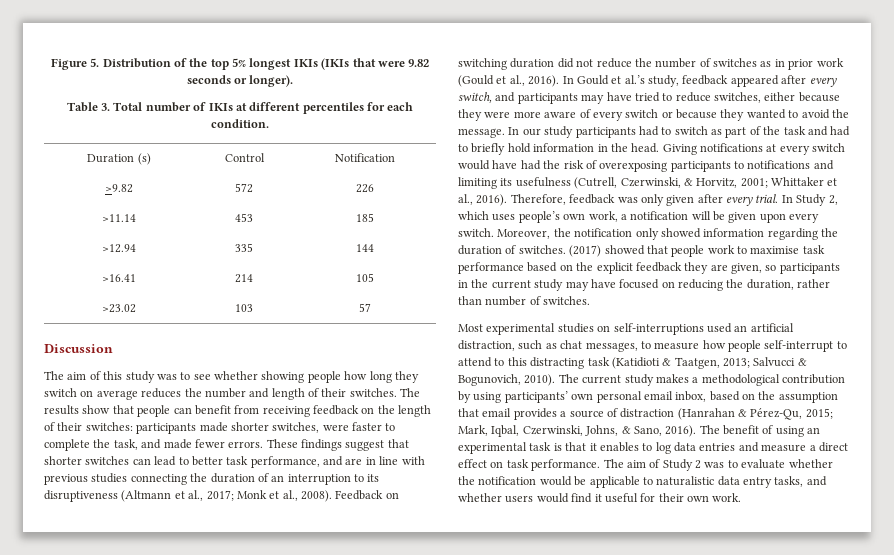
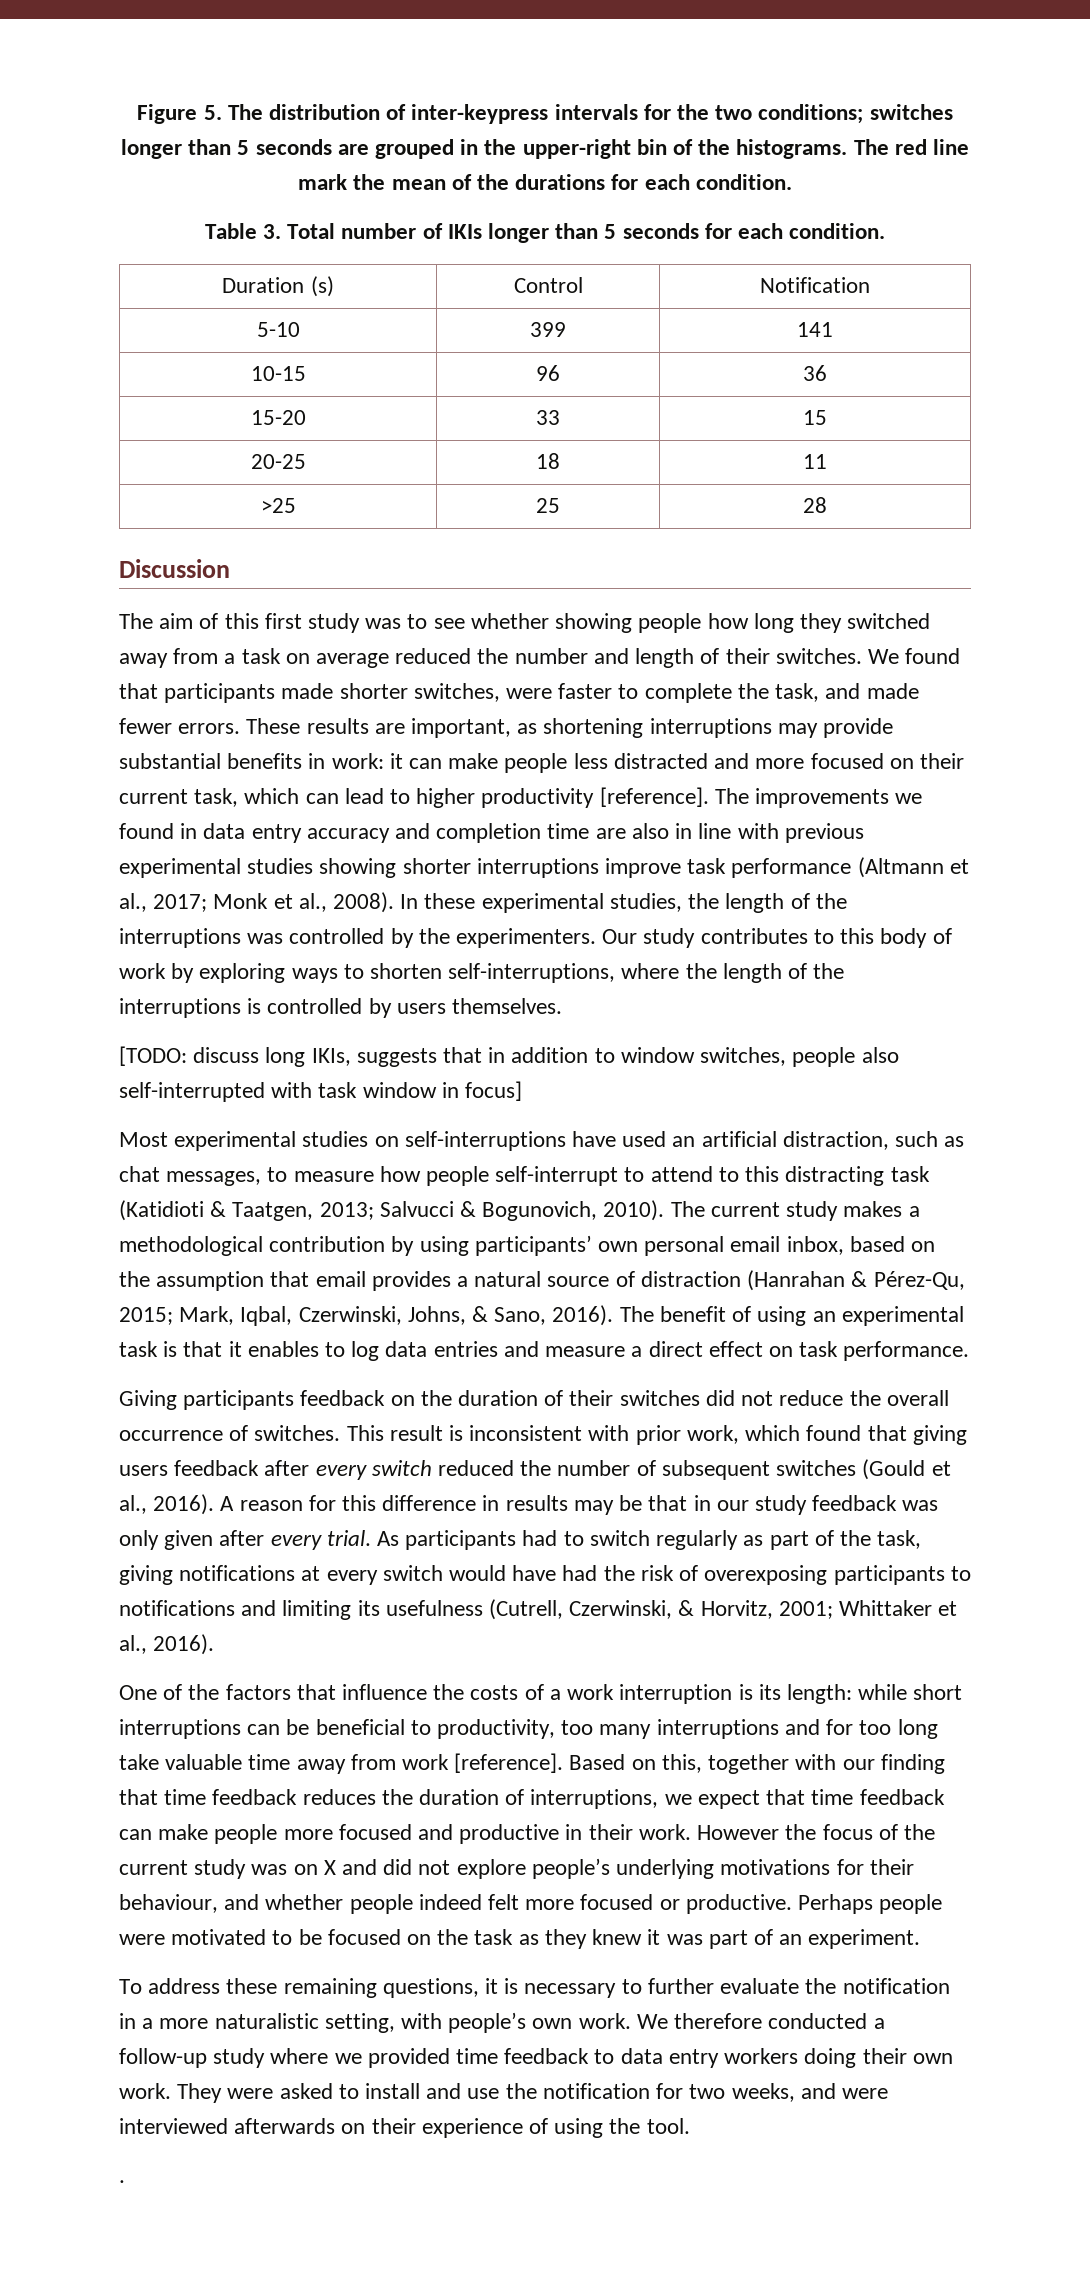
[102,58,430,70] [186,75,294,87] Distribution of the top 5% longest IKIs (IKIs that were 9.82 seconds or longer). -> [227,104,953,124] [120,139,970,159] [298,174,792,190] The distribution of inter-keypress intervals for the two conditions; switches longer than 5 seconds are grouped in the upper-right bin of the histograms. The red line mark the mean of the durations for each condition.
[235,102,364,114] at different percentiles -> [487,223,699,243] longer than 5 seconds
[105,184,133,193] [235,183,253,193] [356,184,374,193] [102,214,136,222] [235,213,253,222] [356,213,374,222] [102,244,136,253] [235,243,253,252] [356,244,374,252] [102,274,136,282] [235,274,253,283] [356,273,374,282] [102,304,136,313] [235,304,253,312] [359,303,371,312] >9.82 | 572 | 226 // >11.14 | 453 | 185 // >12.94 | 335 | 144 // >16.41 | 214 | 105 // >23.02 | 103 | 57 -> [256,322,300,337] [530,322,566,337] [797,322,833,337] [250,366,306,381] [536,365,560,381] [803,365,827,381] [250,410,306,425] [536,410,560,425] [803,410,827,425] [250,454,306,469] [536,453,560,469] [803,454,827,469] [260,498,296,513] [536,498,560,513] [803,497,827,513] 5-10 | 399 | 141 // 10-15 | 96 | 36 // 15-20 | 33 | 15 // 20-25 | 18 | 11 // >25 | 25 | 28
(123, 375) none -> [264,613,302,629] first
[44,388,77,397] switch -> [847,613,931,629] [119,648,281,668] switched away from a task
[141,388,182,398] reduces -> [395,648,472,664] reduced
[400,388,421,397] [44,405,432,417] [44,422,133,431] The results show that people can benefit from receiving feedback on the length of their switches: -> [867,648,961,664] [119,683,158,699] We found that
[301,439,409,451] [44,456,425,468] [44,473,380,485] [44,490,118,502] findings suggest that shorter switches can lead to better task performance, and are in line with previous studies connecting the duration of an interruption to its disruptiveness -> [306,718,894,738] [119,753,964,773] [119,787,923,808] [119,823,864,843] [119,858,852,878] results are important, as shortening interruptions may provide substantial benefits in work: it can make people less distracted and more focused on their current task, which can lead to higher productivity [reference]. The improvements we found in data entry accuracy and completion time are also in line with previous experimental studies showing shorter interruptions improve task performance
[335,490,399,500] [458,58,844,70] [458,75,837,87] [458,92,840,104] [458,109,849,121] [458,126,851,138] [458,143,846,155] [458,160,834,172] [458,177,838,189] [458,194,838,206] [458,211,820,223] [458,228,838,240] [458,245,825,257] [458,262,840,274] [458,279,831,291] [458,296,591,306] Feedback on switching duration did not reduce the number of switches as in prior work (Gould et al., 2016). In Gould et al.’s study, feedback appeared after every switch, and participants may have tried to reduce switches, either because they were more aware of every switch or because they wanted to avoid the message. In our study participants had to switch as part of the task and had to briefly hold information in the head. Giving notifications at every switch would have had the risk of overexposing participants to notifications and limiting its usefulness (Cutrell, Czerwinski, & Horvitz, 2001; Whittaker et al., 2016). Therefore, feedback was only given after every trial. In Study 2, which uses people’s own work, a notification will be given upon every switch. Moreover, the notification only showed information regarding the duration of switches. (2017) showed that people work to maximise task performance based on the explicit feedback they are given, so participants in the current study may have focused on reducing the duration, rather than number of switches. -> [400,893,847,913] [119,928,952,948] [119,963,845,983] [119,998,563,1018] [119,1046,899,1067] [119,1081,523,1102] In these experimental studies, the length of the interruptions was controlled by the experimenters. Our study contributes to this body of work by exploring ways to shorten self-interruptions, where the length of the interruptions is controlled by users themselves. // [TODO: discuss long IKIs, suggests that in addition to window switches, people also self-interrupted with task window in focus]
(704, 329) none -> [572,1131,617,1147] have
(567, 414) none -> [474,1271,542,1287] natural
[603,459,833,471] [458,476,827,488] [458,493,742,503] The aim of Study 2 was to evaluate whether the notification would be applicable to naturalistic data entry tasks, and whether users would find it useful for their own work. -> [119,1390,949,1410] [119,1425,967,1445] [119,1459,951,1480] [119,1494,939,1515] [119,1530,922,1550] [119,1565,971,1585] [119,1599,958,1620] [119,1634,215,1655] [119,1684,963,1704] [119,1719,938,1739] [119,1753,945,1774] [119,1789,945,1809] [119,1824,935,1844] [119,1858,914,1879] [119,1894,943,1914] [119,1929,921,1949] [119,1978,950,1998] [119,2012,885,2033] [119,2048,953,2068] [119,2083,888,2103] [119,2118,690,2138] [119,2180,125,2183] // Giving participants feedback on the duration of their switches did not reduce the overall occurrence of switches. This result is inconsistent with prior work, which found that giving users feedback after every switch reduced the number of subsequent switches (Gould et al., 2016). A reason for this difference in results may be that in our study feedback was only given after every trial. As participants had to switch regularly as part of the task, giving notifications at every switch would have had the risk of overexposing participants to notifications and limiting its usefulness (Cutrell, Czerwinski, & Horvitz, 2001; Whittaker et al., 2016). // One of the factors that influence the costs of a work interruption is its length: while short interruptions can be beneficial to productivity, too many interruptions and for too long take valuable time away from work [reference]. Based on this, together with our finding that time feedback reduces the duration of interruptions, we expect that time feedback can make people more focused and productive in their work. However the focus of the current study was on X and did not explore people’s underlying motivations for their behaviour, and whether people indeed felt more focused or productive. Perhaps people were motivated to be focused on the task as they knew it was part of an experiment. // To address these remaining questions, it is necessary to further evaluate the notification in a more naturalistic setting, with people’s own work. We therefore conducted a follow-up study where we provided time feedback to data entry workers doing their own work. They were asked to install and use the notification for two weeks, and were interviewed afterwards on their experience of using the tool. // .

